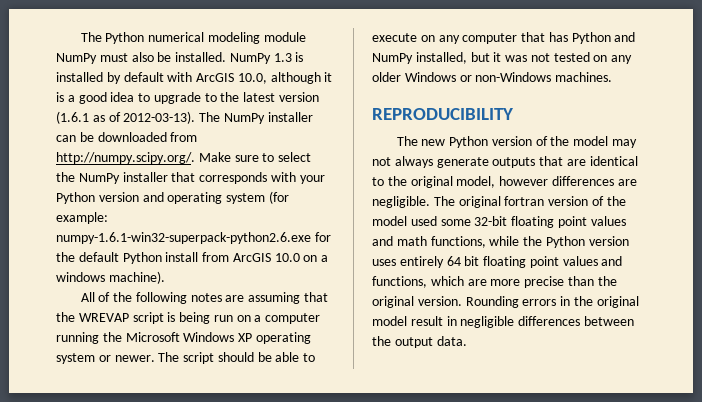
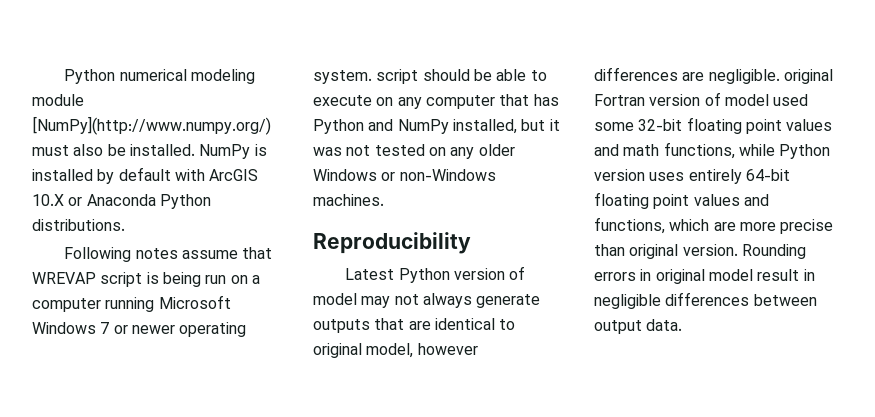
[80,32,102,42] The -> (64, 76) none
[56,53,97,64] NumPy -> [32,116,271,135] [NumPy](http://www.numpy.org/)
[273,53,292,62] 1.3 -> (251, 151) none
[237,72,333,84] [56,92,320,104] [56,111,313,124] [56,132,198,142] [56,152,312,164] [56,172,325,184] [56,191,289,204] [56,212,108,224] [56,232,331,244] [56,252,329,264] [56,271,165,284] [80,292,328,304] [56,312,75,322] 10.0, although it is a good idea to upgrade to the latest version (1.6.1 as of 2012-03-13). The NumPy installer can be downloaded from http://numpy.scipy.org/. Make sure to select the NumPy installer that corresponds with your Python version and operating system (for example: numpy-1.6.1-win32-superpack-python2.6.exe for the default Python install from ArcGIS 10.0 on a windows machine). // All of the following notes are assuming that the -> [32,194,211,209] [32,219,125,231] [64,247,273,262] 10.X or Anaconda Python distributions. // Following notes assume that
[102,332,122,342] the -> (155, 304) none
[238,332,311,344] [56,352,180,364] XP operating system or newer. The -> [100,322,247,337] [313,70,372,84] 7 or newer operating system.
[372,108,514,120] [396,136,446,146] REPRODUCIBILITY // The new -> [313,232,471,254] [345,268,395,280] Reproducibility // Latest
[550,136,570,146] the -> (526, 273) none
[387,176,407,186] the -> (516, 324) none
[433,196,626,208] The original fortran version of the -> [783,69,833,84] [594,92,721,106] original Fortran version of
[523,236,543,246] the -> (775, 150) none
[446,256,480,266] 64 bit -> [745,169,790,181] 64-bit
[597,276,617,286] the -> (625, 250) none
[573,296,593,306] the -> (652, 275) none
[372,336,391,346] the -> (817, 300) none

